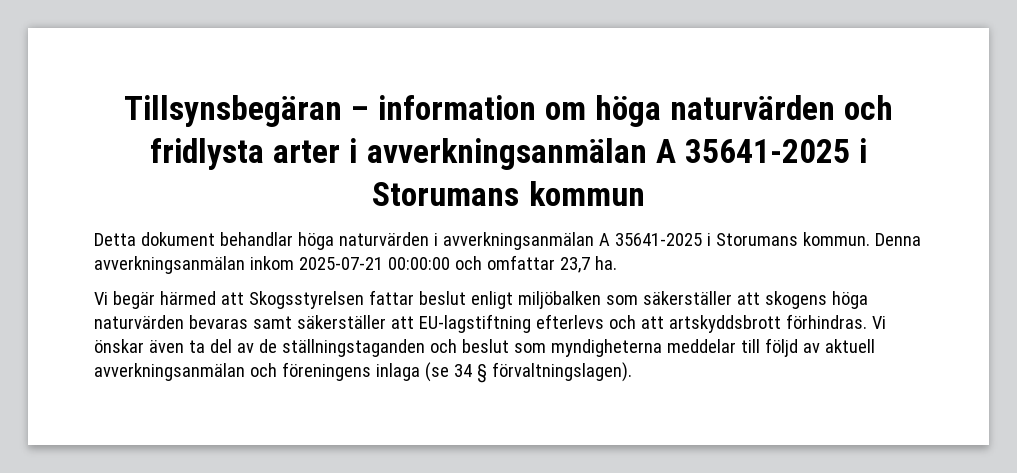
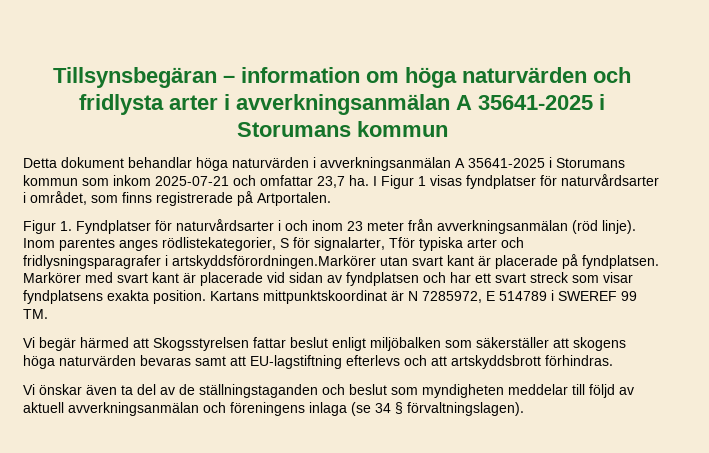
[802,232,921,246] [94,256,245,274] kommun. Denna avverkningsanmälan -> [23,175,109,186] kommun som
[387,257,450,270] 00:00:00 -> (229, 181) none
(617, 263) none -> [373,174,659,189] [23,191,331,206] [23,219,636,234] [23,237,524,251] [23,254,659,269] [23,272,633,286] [23,290,637,304] [23,309,48,319] I Figur 1 visas fyndplatser för naturvårdsarter i området, som finns registrerade på Artportalen. // Figur 1. Fyndplatser för naturvårdsarter i och inom 23 meter från avverkningsanmälan (röd linje). Inom parentes anges rödlistekategorier, S för signalarter, Tför typiska arter och fridlysningsparagrafer i artskyddsförordningen.Markörer utan svart kant är placerade på fyndplatsen. Markörer med svart kant är placerade vid sidan av fyndplatsen och har ett svart streck som visar fyndplatsens exakta position. Kartans mittpunktskoordinat är N 7285972, E 514789 i SWEREF 99 TM.
[296,315,386,329] säkerställer -> (226, 361) none
(867, 321) none -> (613, 360) //
[550,339,662,357] myndigheterna -> [422,384,504,398] myndigheten

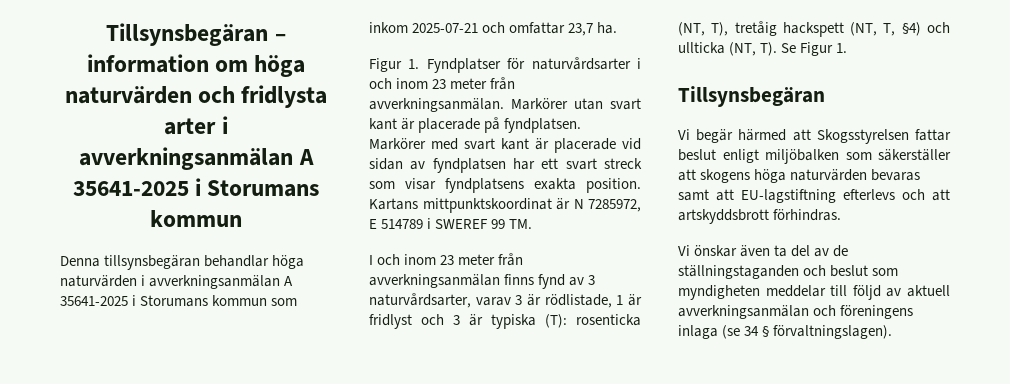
[23,157,124,168] Detta dokument -> [60,255,201,270] Denna tillsynsbegäran
[373,174,659,189] [23,191,331,206] I Figur 1 visas fyndplatser för naturvårdsarter i området, som finns registrerade på Artportalen. -> (618, 28) none
[437,220,636,234] [23,237,524,251] [23,255,376,269] avverkningsanmälan (röd linje). Inom parentes anges rödlistekategorier, S för signalarter, Tför typiska arter och fridlysningsparagrafer i artskyddsförordningen.Markörer -> [369,98,568,112] avverkningsanmälan. Markörer
[423,272,446,283] och -> (506, 165) none
(48, 314) none -> [369,253,524,266] [369,274,596,289] [369,293,642,308] [369,314,641,329] [678,21,950,37] [678,42,848,56] [678,86,825,107] // I och inom 23 meter från avverkningsanmälan finns fynd av 3 naturvårdsarter, varav 3 är rödlistade, 1 är fridlyst och 3 är typiska (T): rosenticka (NT, T), tretåig hackspett (NT, T, §4) och ullticka (NT, T). Se Figur 1. // Tillsynsbegäran

